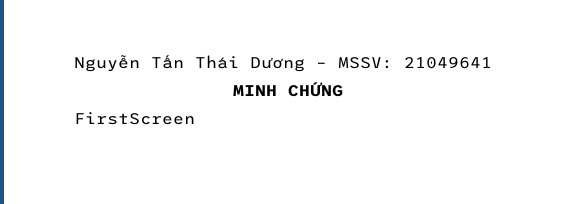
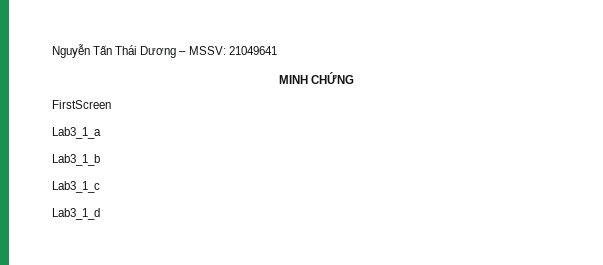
(195, 118) none -> [52,127,101,139] [52,154,100,166] [52,181,100,193] [52,208,100,220] // Lab3_1_a // Lab3_1_b // Lab3_1_c // Lab3_1_d

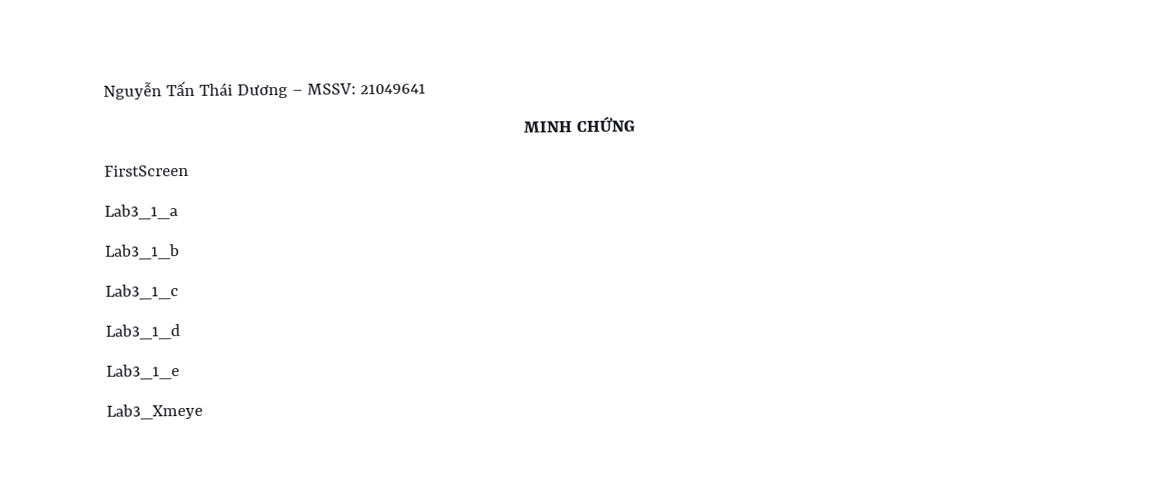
(100, 214) none -> [106,364,180,380] [106,403,203,420] // Lab3_1_e // Lab3_Xmeye

